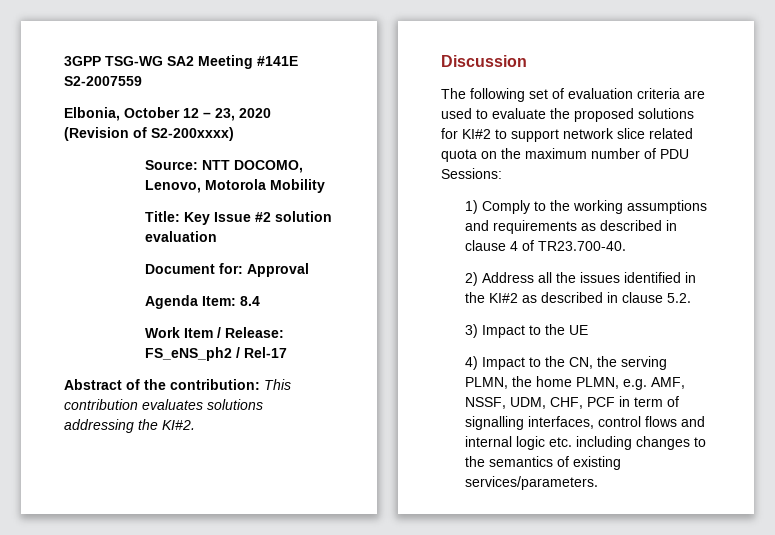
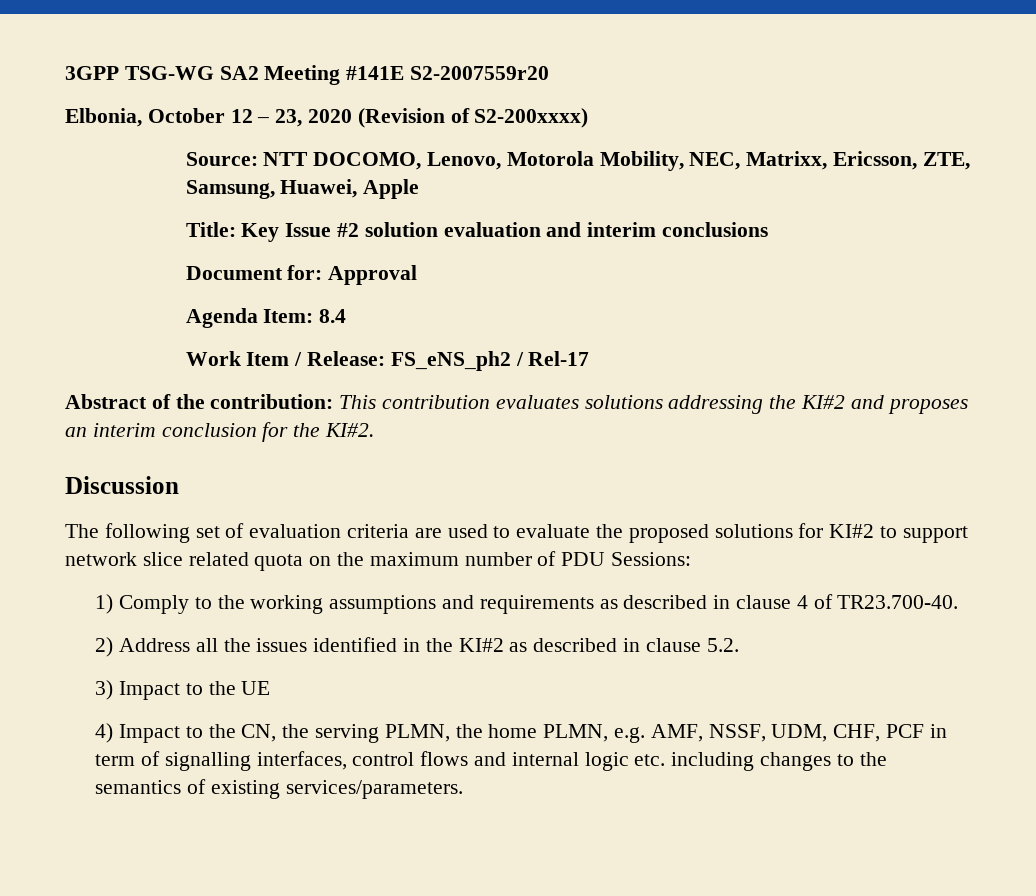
[64,76,142,86] S2-2007559 -> [410,66,550,80] S2-2007559r20
[270,179,325,193] Mobility -> [599,151,970,171] [185,179,420,199] Mobility, NEC, Matrixx, Ericsson, ZTE, Samsung, Huawei, Apple
(217, 236) none -> [546,222,769,237] and interim conclusions
(158, 424) none -> [801,395,968,414] [65,422,321,442] KI#2 and proposes an interim conclusion for the

